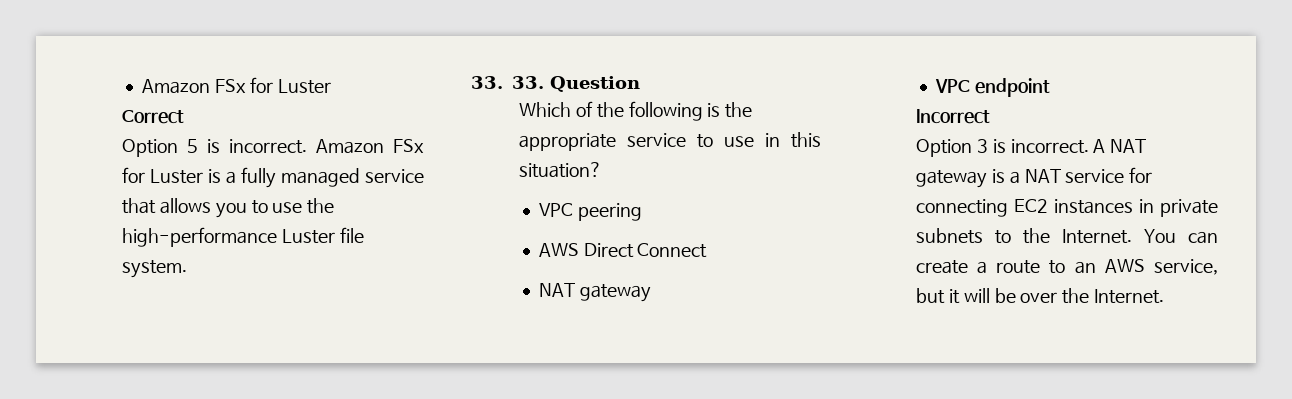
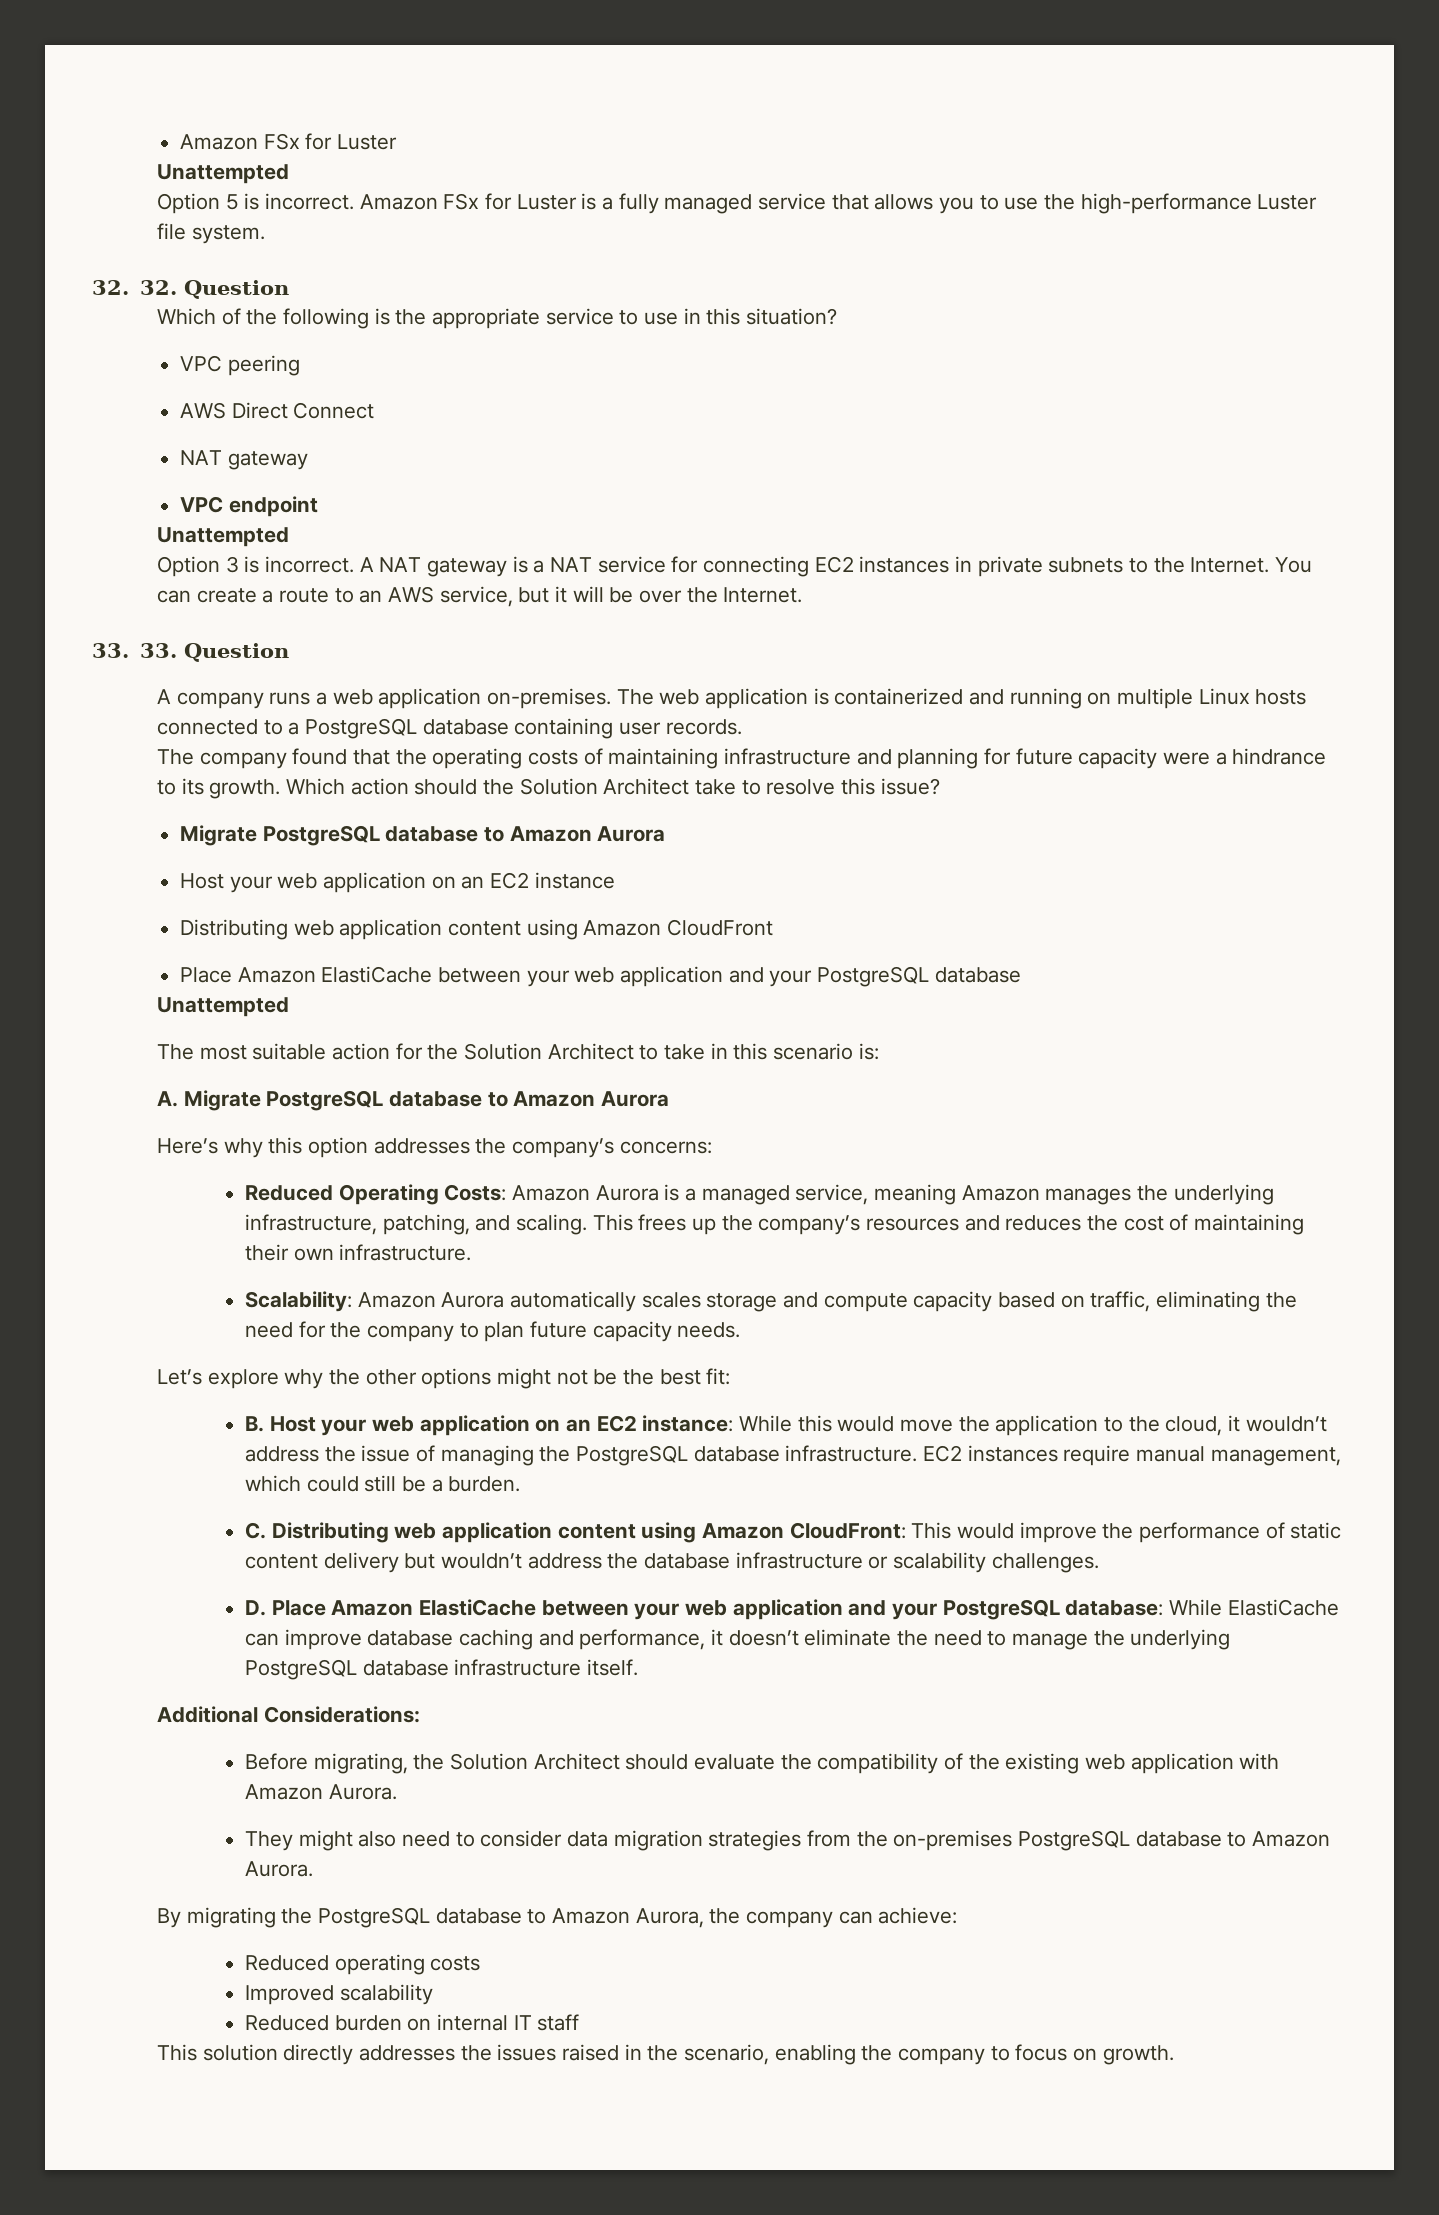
[121,110,184,124] Correct -> [156,164,289,184] Unattempted
[471,76,544,89] 33. 33. -> [92,280,177,295] 32. 32.
[915,109,990,124] Incorrect -> [156,527,289,547] Unattempted
(1165, 296) none -> [92,643,289,662] [156,688,1307,709] [156,718,742,739] [156,748,1327,769] [156,778,940,799] [180,825,666,846] [180,872,615,893] [180,919,774,940] [180,966,1021,987] [156,997,289,1017] [156,1043,879,1060] [156,1090,669,1111] [156,1137,712,1158] [244,1184,1274,1205] [244,1214,1304,1235] [244,1244,472,1261] [244,1291,1297,1312] [244,1321,741,1342] [156,1368,731,1389] [244,1415,1327,1436] [244,1445,1341,1466] [244,1475,521,1492] [244,1522,1342,1543] [244,1552,1099,1573] [244,1599,1339,1620] [244,1629,1231,1650] [244,1659,638,1680] [156,1706,420,1723] [244,1753,1280,1774] [244,1784,397,1800] [244,1830,1330,1851] [244,1861,313,1877] [156,1907,958,1928] [244,1954,481,1975] [244,1984,433,2005] [244,2014,580,2031] [156,2044,1174,2065] // 33. 33. Question // A company runs a web application on-premises. The web application is containerized and running on multiple Linux hosts connected to a PostgreSQL database containing user records. // The company found that the operating costs of maintaining infrastructure and planning for future capacity were a hindrance to its growth. Which action should the Solution Architect take to resolve this issue? // Migrate PostgreSQL database to Amazon Aurora // Host your web application on an EC2 instance // Distributing web application content using Amazon CloudFront // Place Amazon ElastiCache between your web application and your PostgreSQL database // Unattempted // The most suitable action for the Solution Architect to take in this scenario is: // A. Migrate PostgreSQL database to Amazon Aurora // Here’s why this option addresses the company’s concerns: // Reduced Operating Costs: Amazon Aurora is a managed service, meaning Amazon manages the underlying infrastructure, patching, and scaling. This frees up the company’s resources and reduces the cost of maintaining their own infrastructure. // Scalability: Amazon Aurora automatically scales storage and compute capacity based on traffic, eliminating the need for the company to plan future capacity needs. // Let’s explore why the other options might not be the best fit: // B. Host your web application on an EC2 instance: While this would move the application to the cloud, it wouldn’t address the issue of managing the PostgreSQL database infrastructure. EC2 instances require manual management, which could still be a burden. // C. Distributing web application content using Amazon CloudFront: This would improve the performance of static content delivery but wouldn’t address the database infrastructure or scalability challenges. // D. Place Amazon ElastiCache between your web application and your PostgreSQL database: While ElastiCache can improve database caching and performance, it doesn’t eliminate the need to manage the underlying PostgreSQL database infrastructure itself. // Additional Considerations: // Before migrating, the Solution Architect should evaluate the compatibility of the existing web application with Amazon Aurora. // They might also need to consider data migration strategies from the on-premises PostgreSQL database to Amazon Aurora. // By migrating the PostgreSQL database to Amazon Aurora, the company can achieve: // Reduced operating costs // Improved scalability // Reduced burden on internal IT staff // This solution directly addresses the issues raised in the scenario, enabling the company to focus on growth.

